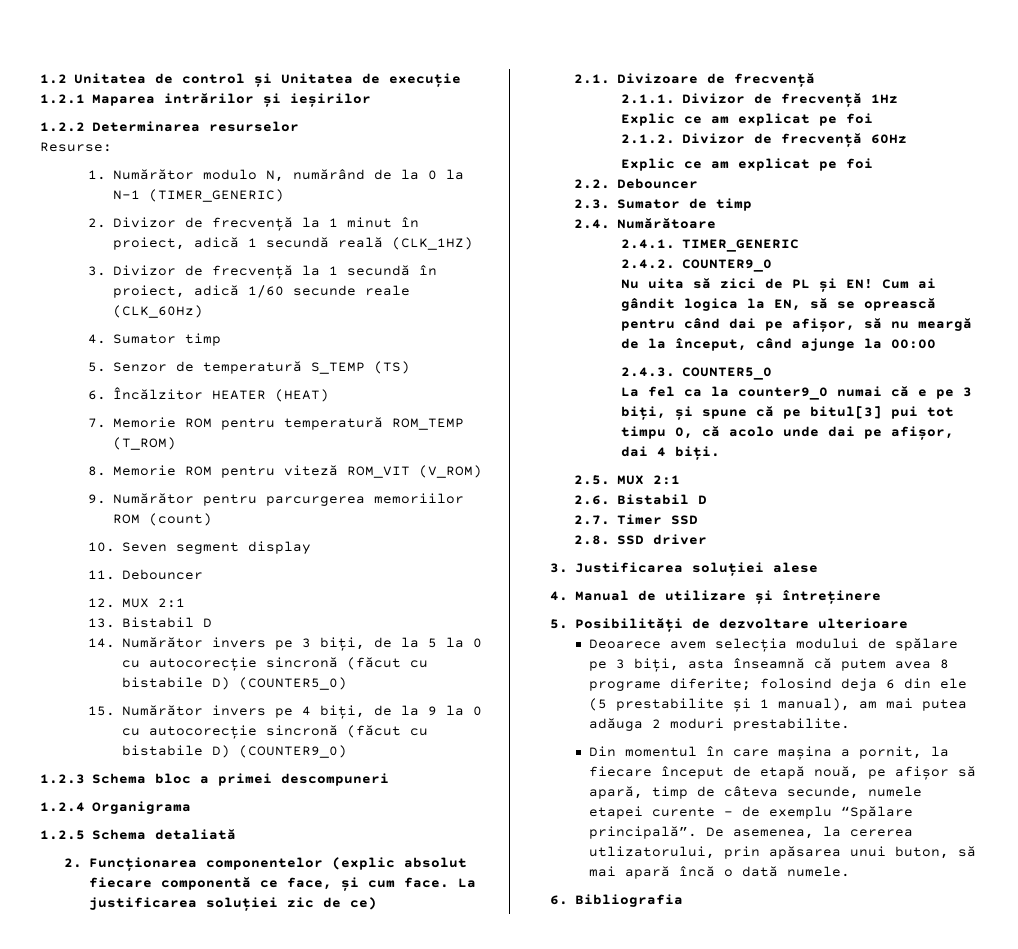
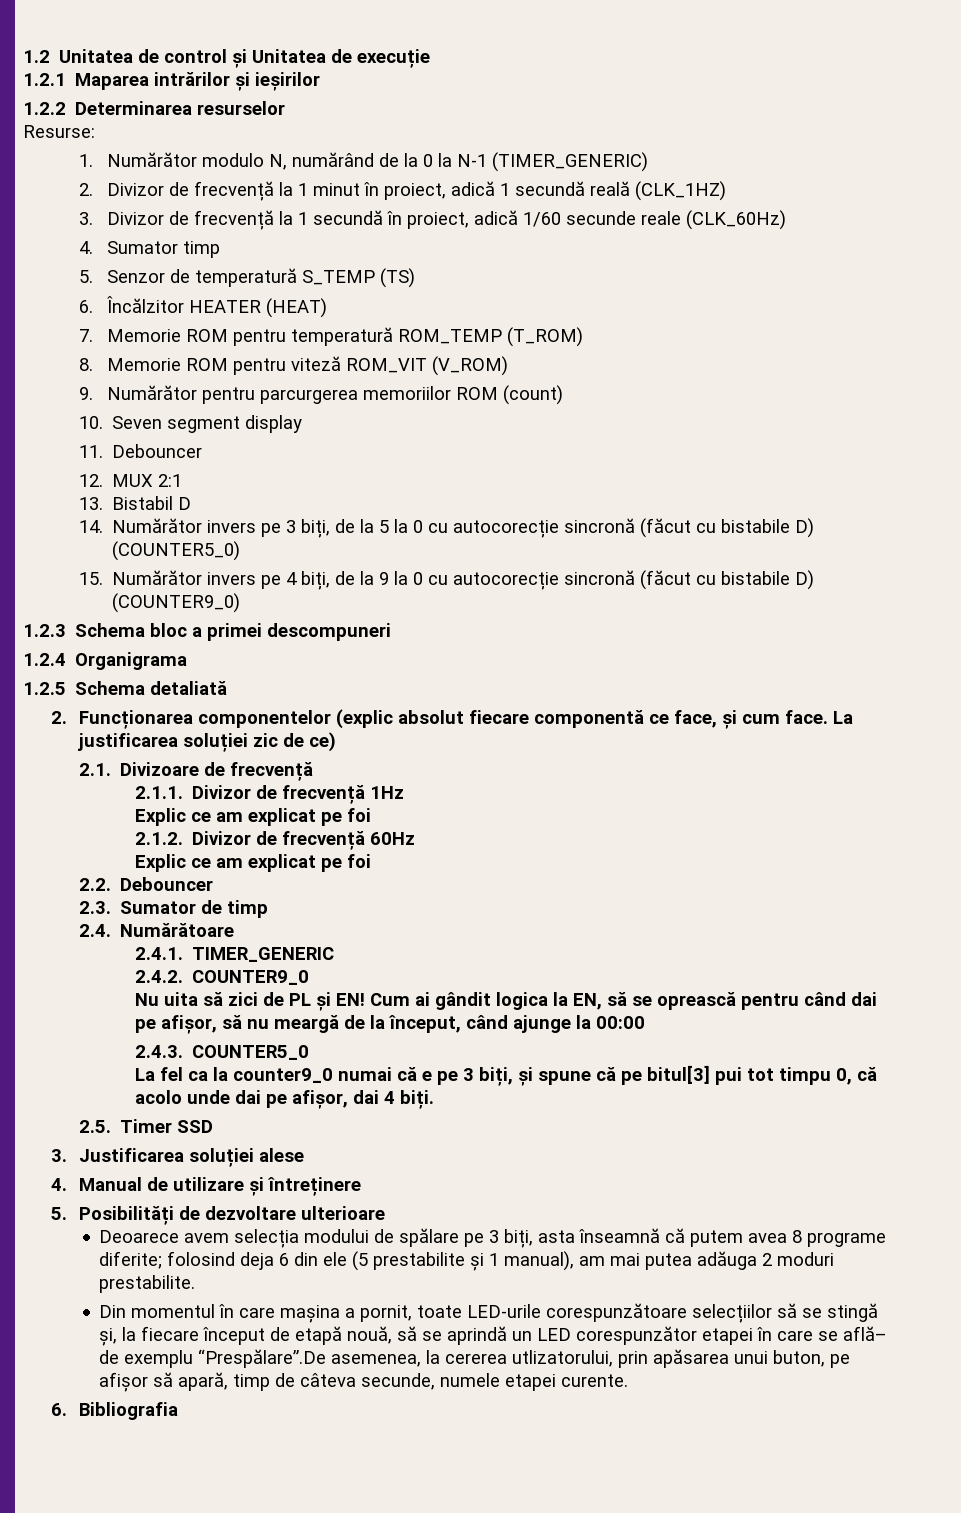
[616,475,680,485] [573,494,707,505] [573,515,610,525] MUX 2:1 // 2.6. Bistabil D // 2.7. -> (112, 1126) none
[573,534,707,545] // 2.8. SSD driver -> (214, 1126) none
(923, 752) none -> [417,1303,879,1323] [99,1328,118,1346] toate LED-urile corespunzătoare selecțiilor să se stingă și,
(860, 772) none -> [397,1326,888,1345] [99,1349,826,1368] să se aprindă un LED corespunzător etapei în care se află– de exemplu “Prespălare”.De asemenea, la cererea utlizatorului, prin apăsarea unui buton,
[652,806,914,819] [589,826,914,839] [589,846,977,859] [589,866,851,879] curente – de exemplu “Spălare principală”. De asemenea, la cererea utlizatorului, prin apăsarea unui buton, să mai apară încă o dată numele. -> [561,1374,629,1387] curente.

